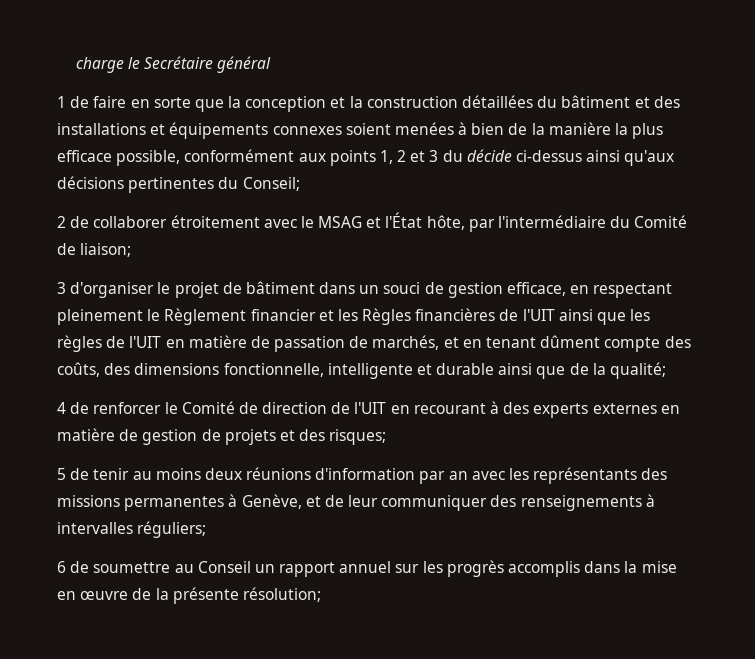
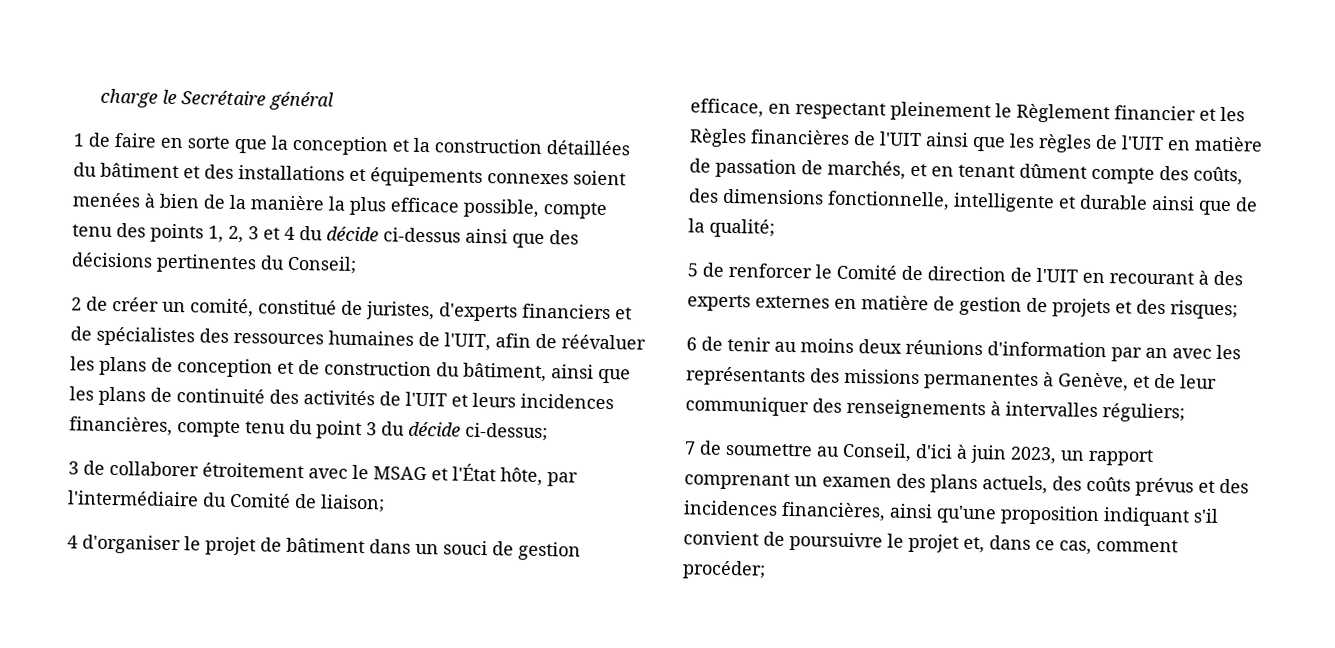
[184,149,439,166] conformément aux points 1, 2 et 3 -> [543,201,607,219] [72,223,295,244] compte tenu des points 1, 2, 3 et 4
[624,150,675,166] qu'aux -> [512,230,579,248] que des
(90, 222) none -> [112,296,632,322] [70,326,646,352] [70,356,631,384] [69,386,614,410] [69,416,548,442] [68,460,105,475] créer un comité, constitué de juristes, d'experts financiers et de spécialistes des ressources humaines de l'UIT, afin de réévaluer les plans de conception et de construction du bâtiment, ainsi que les plans de continuité des activités de l'UIT et leurs incidences financières, compte tenu du point 3 du décide ci-dessus; // 3 de
[57,282,66,294] 3 -> [67,535,78,549] 4
[57,402,66,414] 4 -> [687,263,698,277] 5
[57,468,66,480] 5 -> [686,337,697,351] 6
[57,561,66,573] 6 -> [684,441,696,455] 7
[197,560,677,577] [57,587,321,604] Conseil un rapport annuel sur les progrès accomplis dans la mise en œuvre de la présente résolution; -> [842,442,1154,466] [684,472,1249,497] [683,500,1219,527] [683,530,1178,555] [682,560,766,580] Conseil, d'ici à juin 2023, un rapport comprenant un examen des plans actuels, des coûts prévus et des incidences financières, ainsi qu'une proposition indiquant s'il convient de poursuivre le projet et, dans ce cas, comment procéder;

